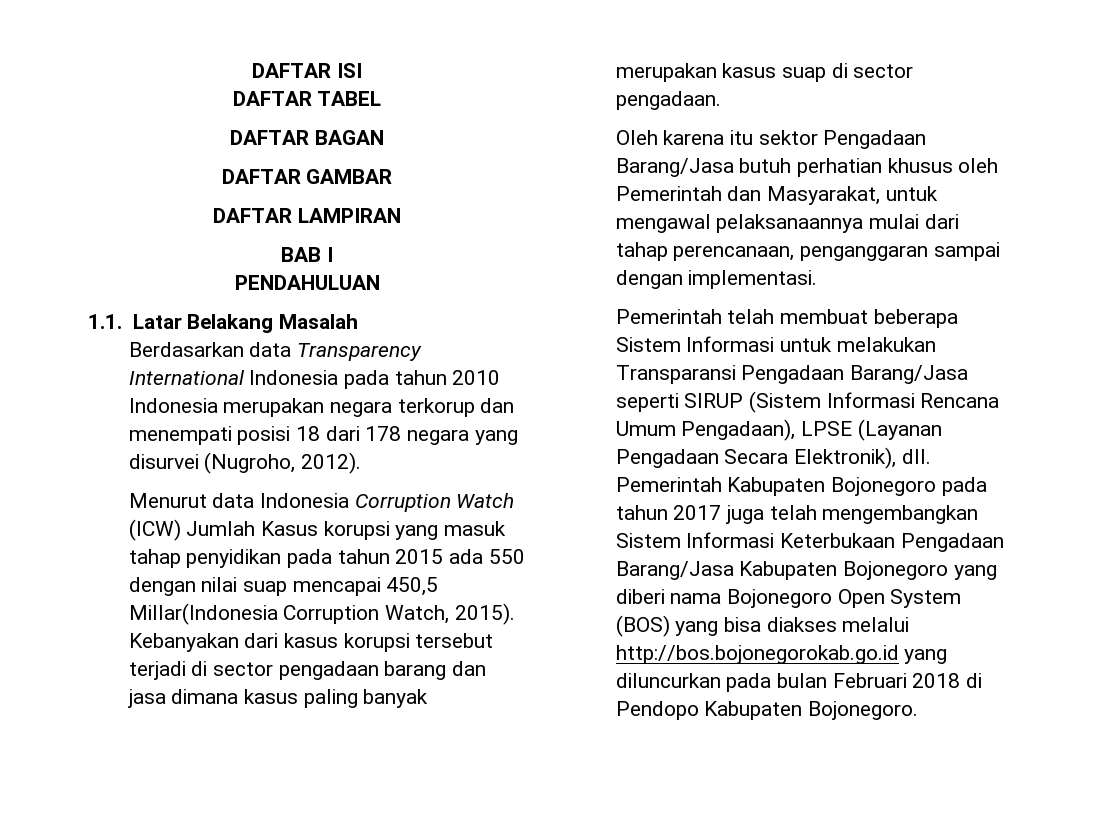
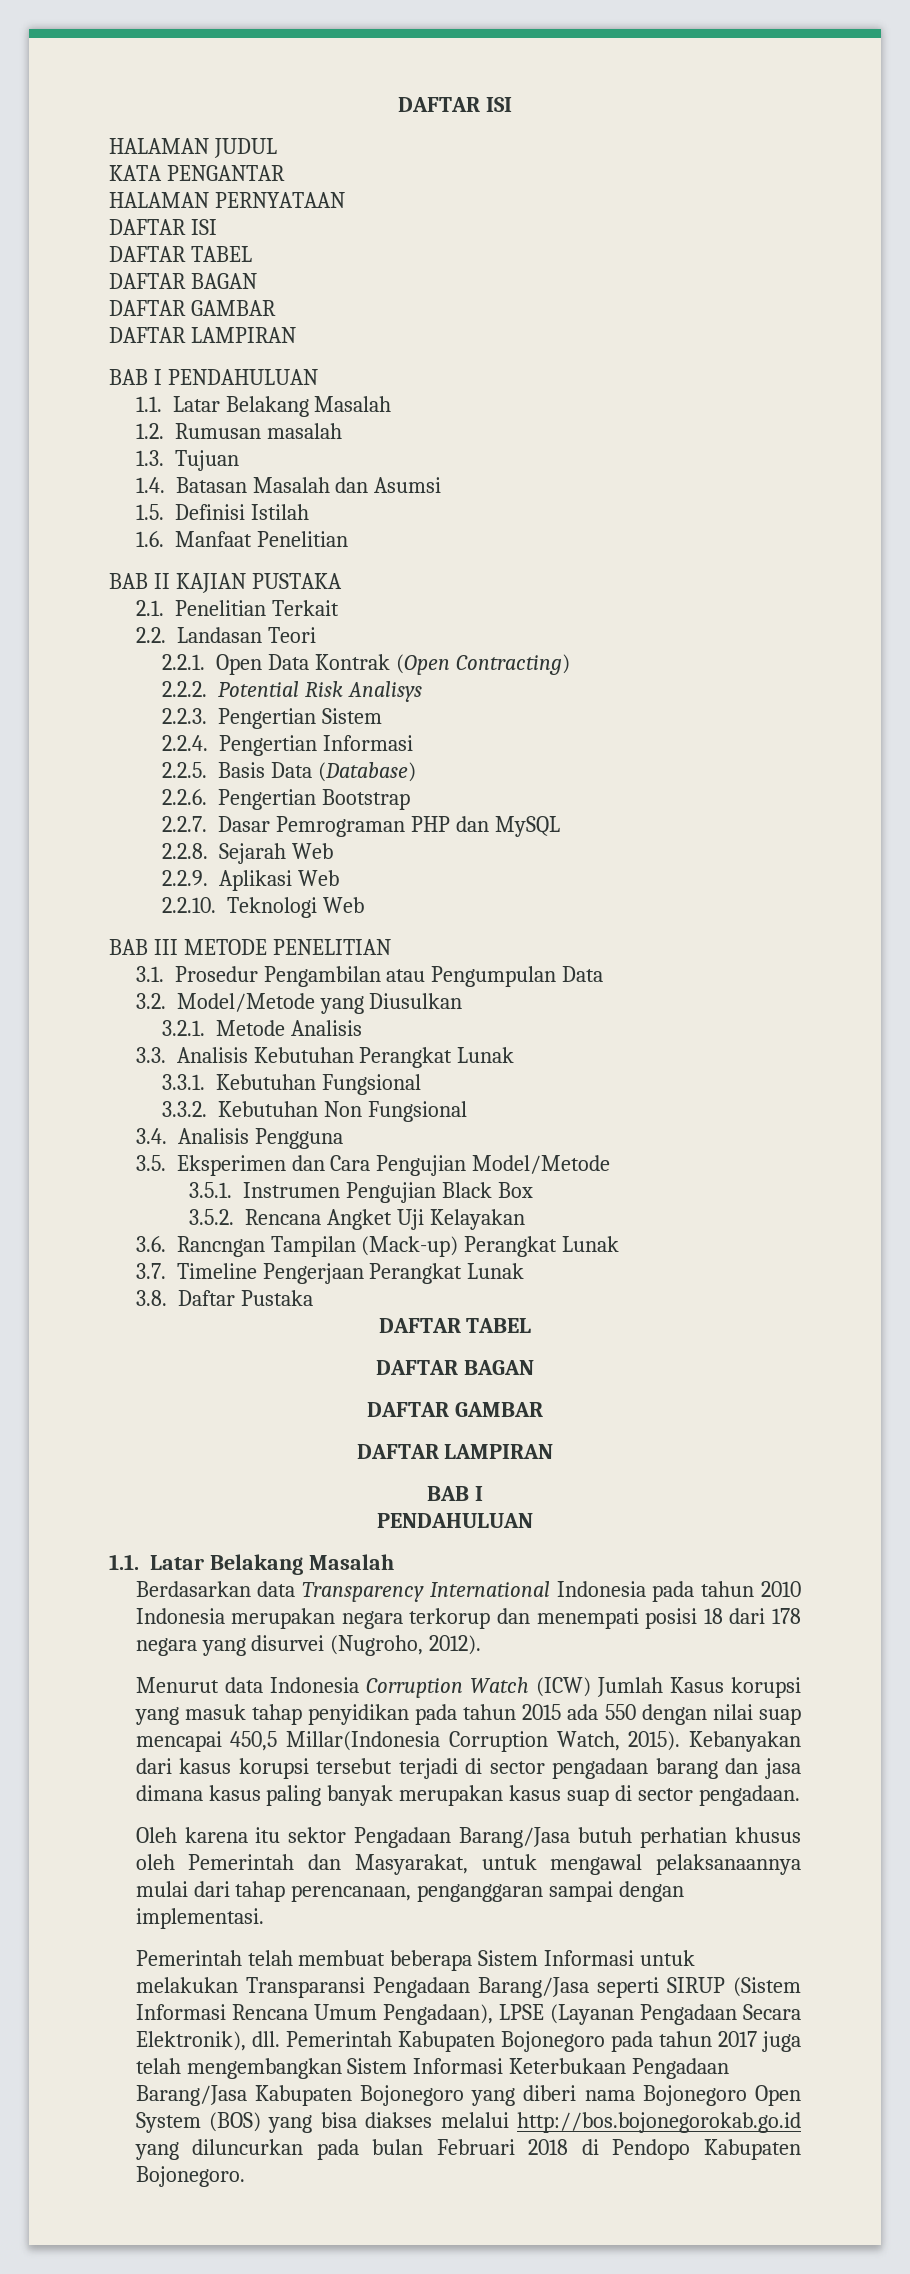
[252,63,362,78] DAFTAR ISI -> [398,97,512,112] [109,138,277,158] [109,165,285,181] [109,192,345,208] [109,219,217,235] [109,246,252,262] [109,273,257,289] [109,300,276,316] [109,327,296,343] [109,369,318,385] [135,396,392,417] [135,423,342,439] [135,450,239,471] [135,477,442,493] [135,504,309,520] [135,531,348,547] [109,573,342,593] [135,600,339,616] [135,627,316,643] [162,654,570,675] [162,681,423,702] [162,708,383,729] [162,735,414,756] [162,762,417,782] [162,789,411,810] [162,816,560,837] [162,843,334,864] [162,870,340,891] [162,897,365,918] [109,939,391,955] [135,966,604,987] [135,993,463,1014] [162,1020,363,1036] [135,1047,515,1068] [162,1074,422,1095] [162,1101,468,1122] [135,1128,343,1149] [135,1155,611,1176] [188,1182,533,1203] [188,1209,525,1230] [135,1236,620,1257] [135,1263,525,1284] [135,1290,313,1306] DAFTAR ISI // HALAMAN JUDUL // KATA PENGANTAR // HALAMAN PERNYATAAN // DAFTAR ISI // DAFTAR TABEL // DAFTAR BAGAN // DAFTAR GAMBAR // DAFTAR LAMPIRAN // BAB I PENDAHULUAN // 1.1. Latar Belakang Masalah // 1.2. Rumusan masalah // 1.3. Tujuan // 1.4. Batasan Masalah dan Asumsi // 1.5. Definisi Istilah // 1.6. Manfaat Penelitian // BAB II KAJIAN PUSTAKA // 2.1. Penelitian Terkait // 2.2. Landasan Teori // 2.2.1. Open Data Kontrak (Open Contracting) // 2.2.2. Potential Risk Analisys // 2.2.3. Pengertian Sistem // 2.2.4. Pengertian Informasi // 2.2.5. Basis Data (Database) // 2.2.6. Pengertian Bootstrap // 2.2.7. Dasar Pemrograman PHP dan MySQL // 2.2.8. Sejarah Web // 2.2.9. Aplikasi Web // 2.2.10. Teknologi Web // BAB III METODE PENELITIAN // 3.1. Prosedur Pengambilan atau Pengumpulan Data // 3.2. Model/Metode yang Diusulkan // 3.2.1. Metode Analisis // 3.3. Analisis Kebutuhan Perangkat Lunak // 3.3.1. Kebutuhan Fungsional // 3.3.2. Kebutuhan Non Fungsional // 3.4. Analisis Pengguna // 3.5. Eksperimen dan Cara Pengujian Model/Metode // 3.5.1. Instrumen Pengujian Black Box // 3.5.2. Rencana Angket Uji Kelayakan // 3.6. Rancngan Tampilan (Mack-up) Perangkat Lunak // 3.7. Timeline Pengerjaan Perangkat Lunak // 3.8. Daftar Pustaka

